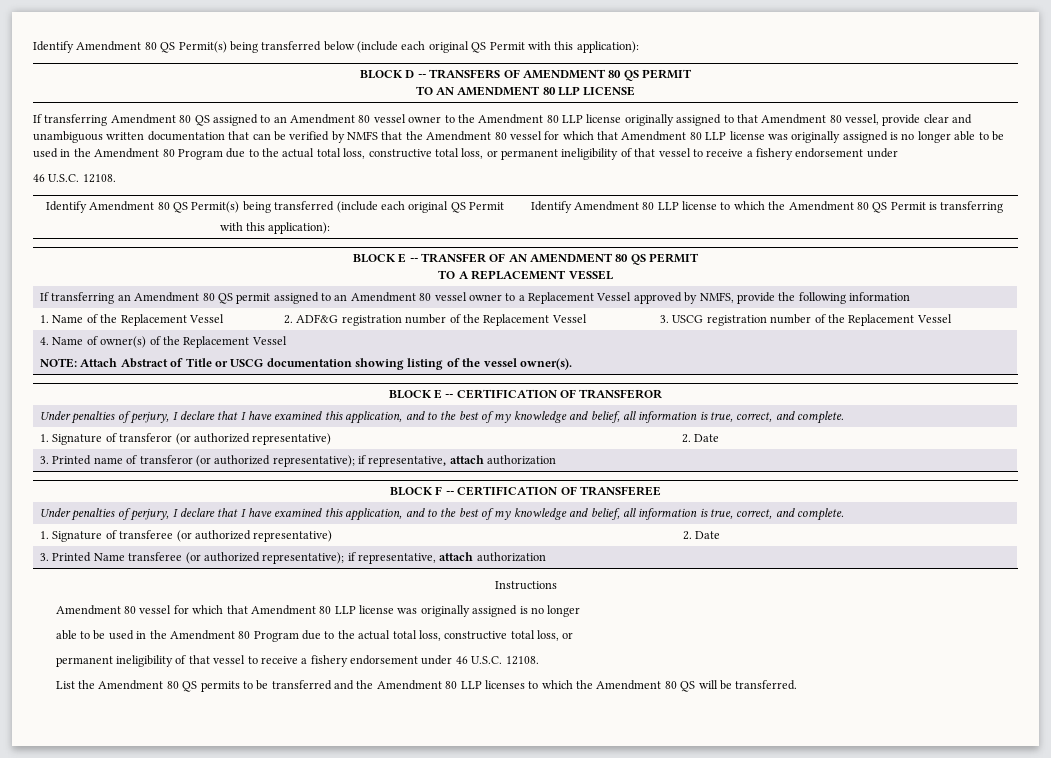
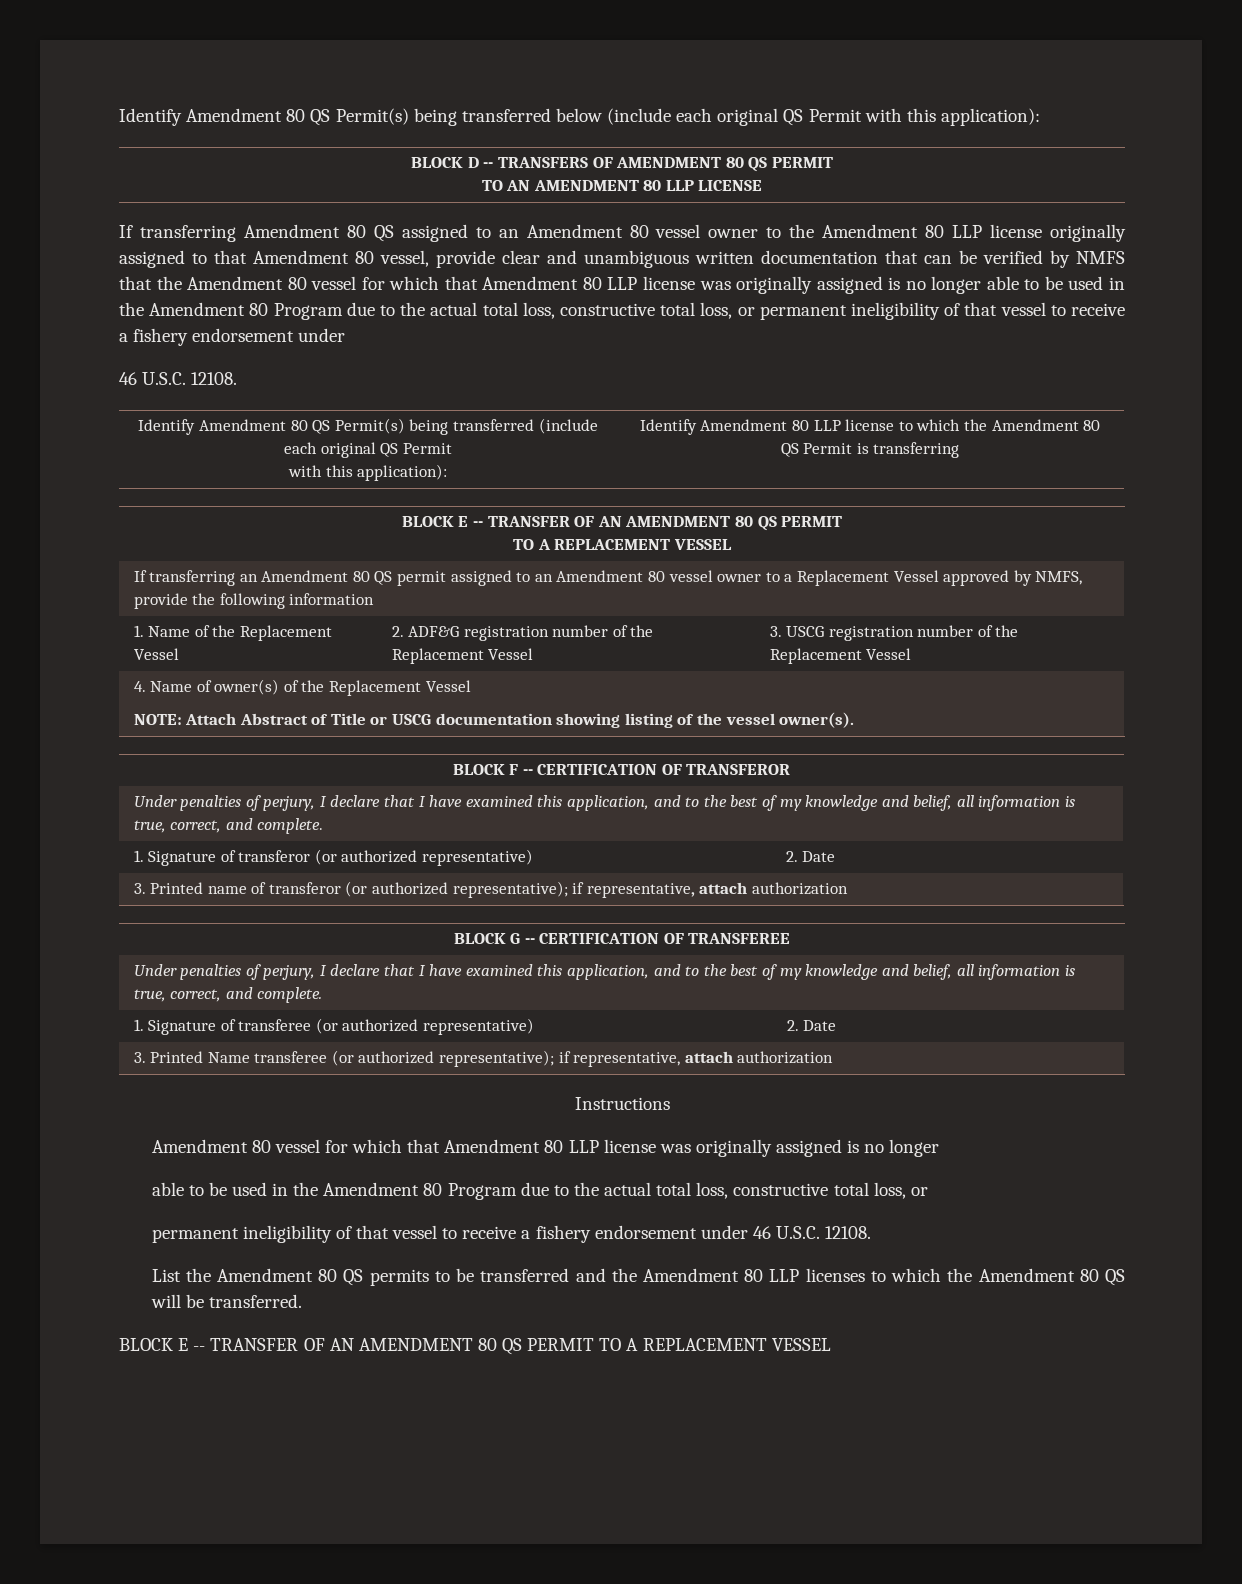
[433,389,442,399] E -> [509,764,519,775] F
[435,486,443,495] F -> [510,933,521,944] G
(798, 685) none -> [119,1338,831,1355] // BLOCK E -- TRANSFER OF AN AMENDMENT 80 QS PERMIT TO A REPLACEMENT VESSEL

